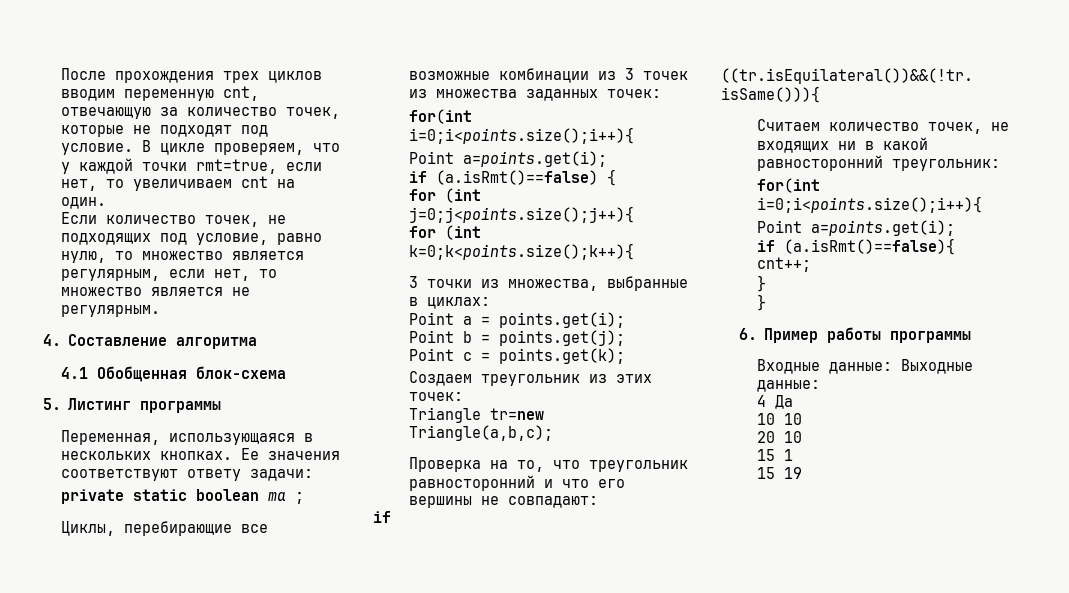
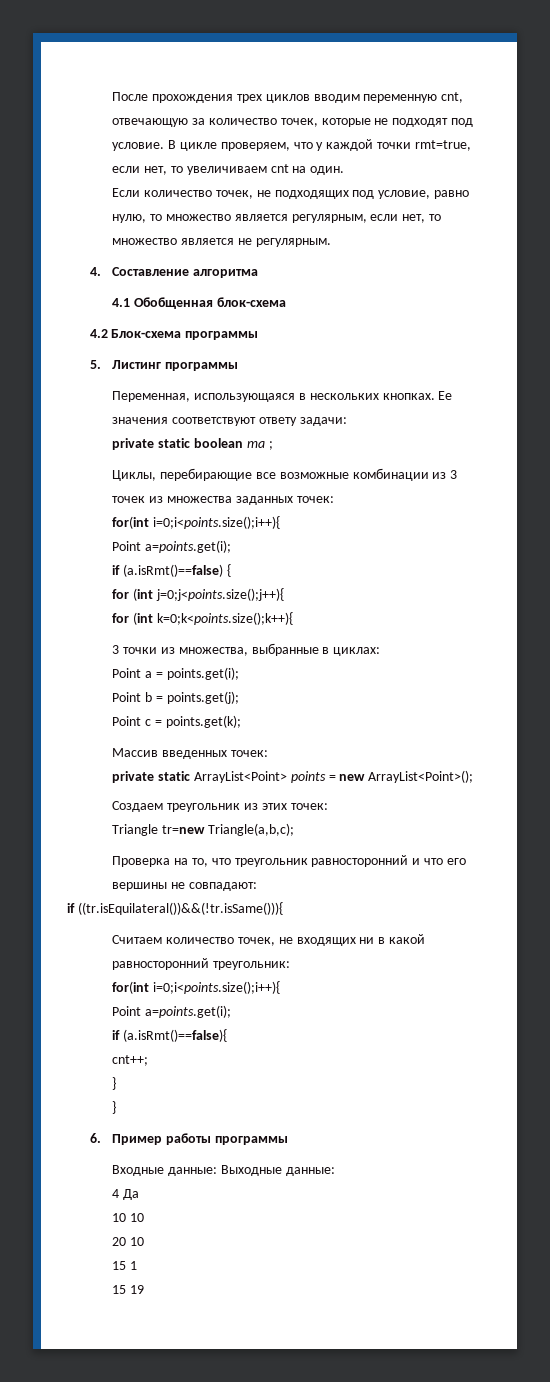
(286, 372) none -> [89,329,259,340] // 4.2 Блок-схема программы
(625, 356) none -> [112,748,268,759] [112,770,474,783] // Массив введенных точек: // private static ArrayList<Point> points = new ArrayList<Point>();

